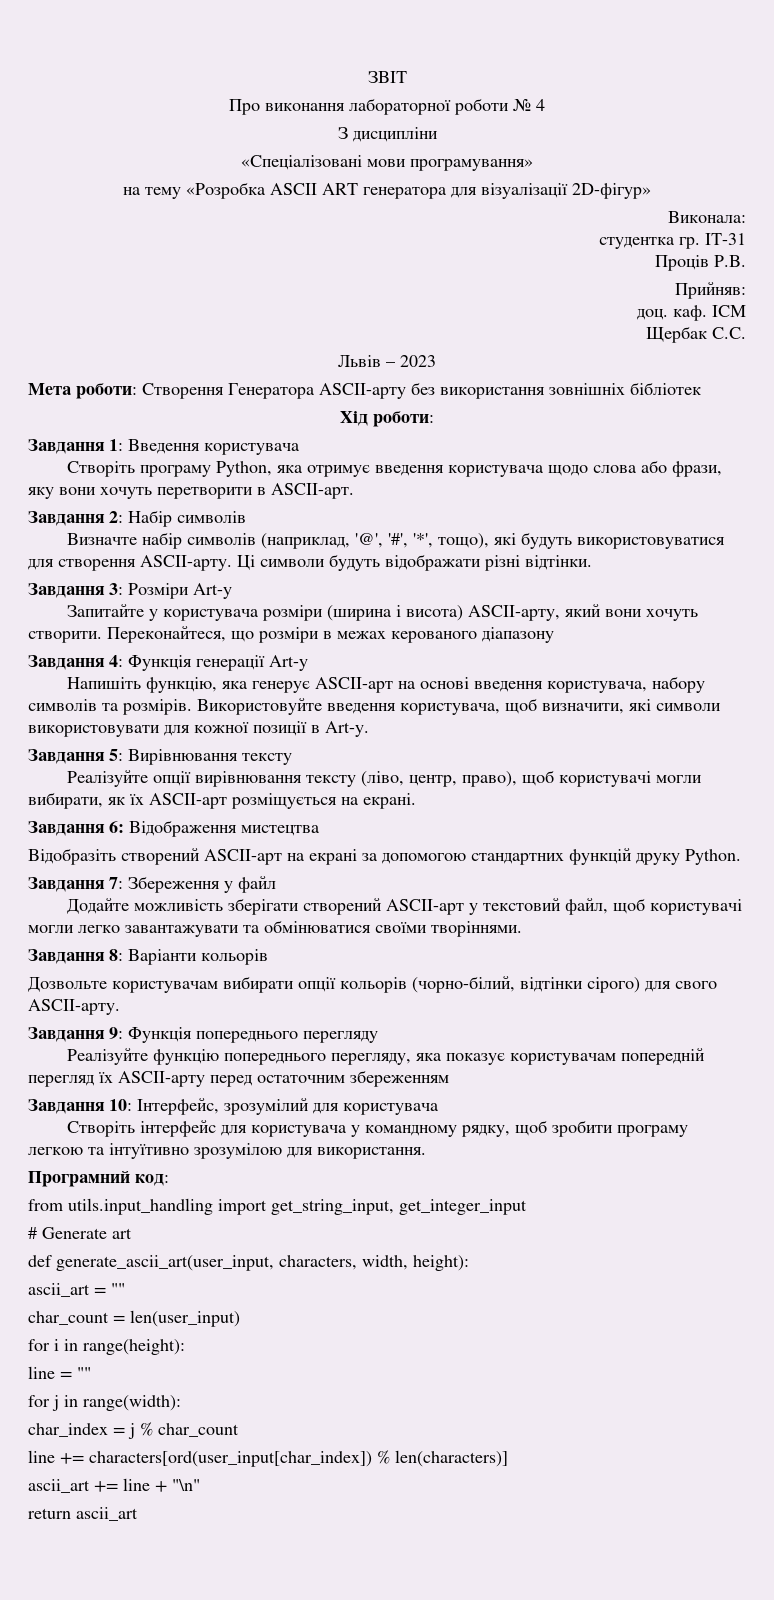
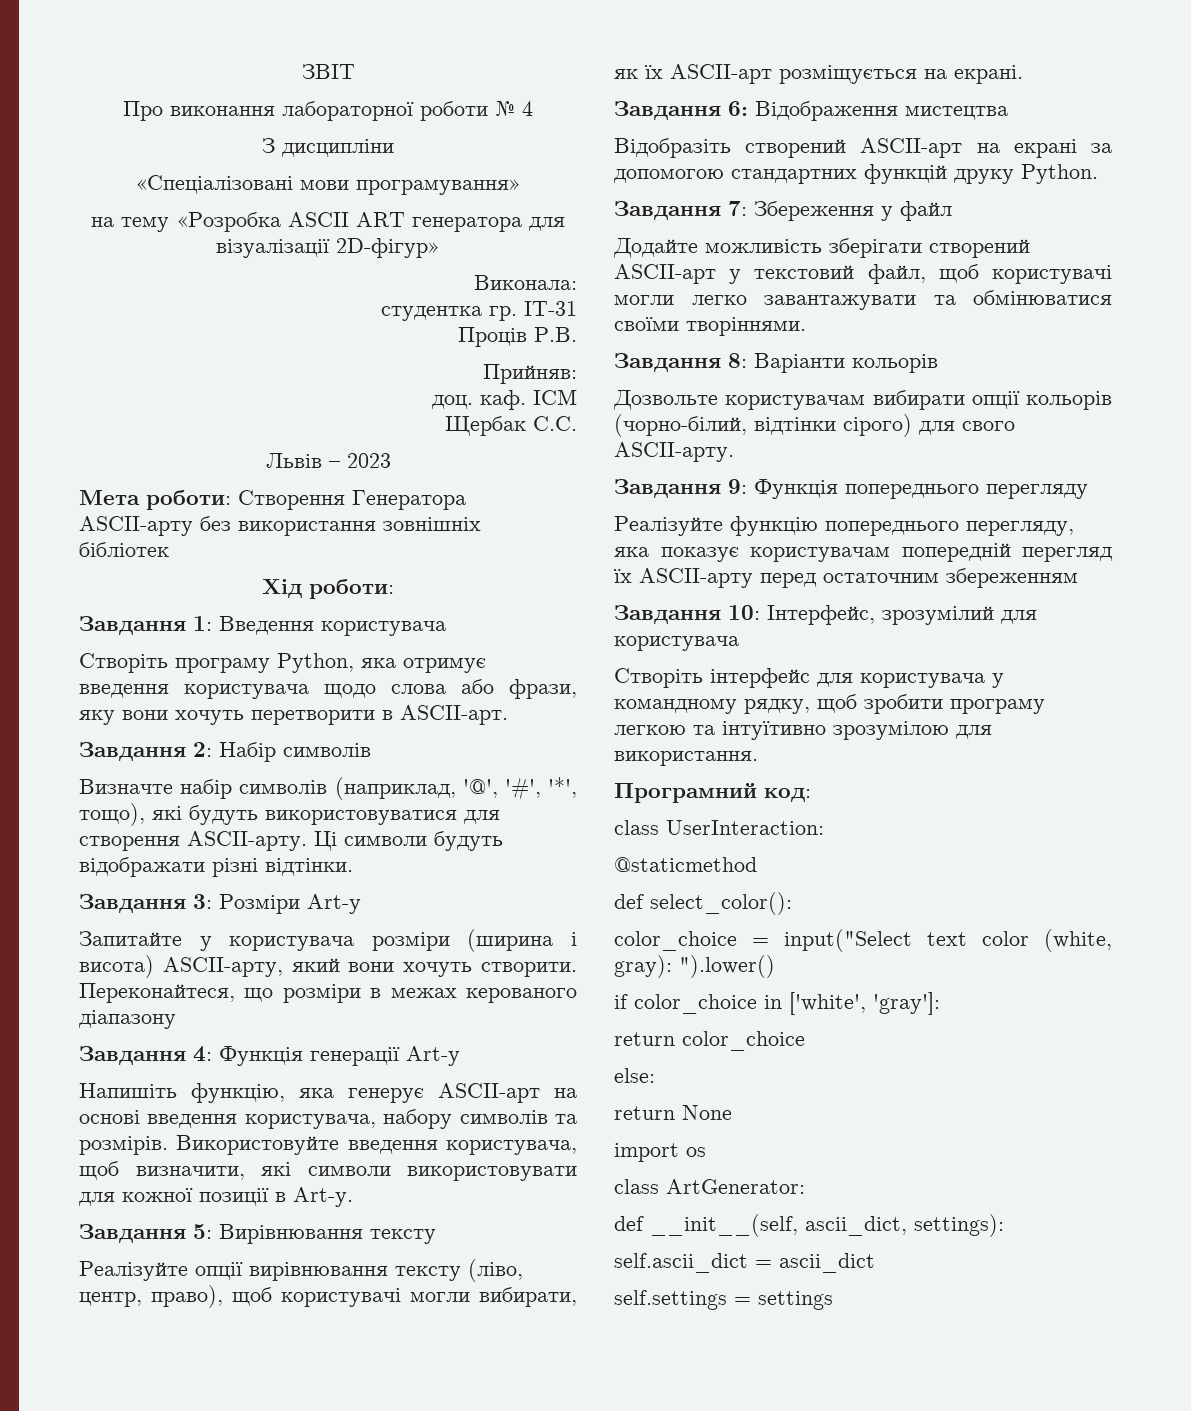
[28,1198,527,1215] [28,1227,132,1239] [28,1255,469,1271] [28,1283,125,1297] [28,1310,240,1327] [28,1339,185,1355] [28,1366,91,1379] [28,1395,181,1411] [28,1422,239,1439] [28,1450,508,1467] [28,1478,200,1493] [28,1507,138,1521] from utils.input_handling import get_string_input, get_integer_input // # Generate art // def generate_ascii_art(user_input, characters, width, height): // ascii_art = "" // char_count = len(user_input) // for i in range(height): // line = "" // for j in range(width): // char_index = j % char_count // line += characters[ord(user_input[char_index]) % len(characters)] // ascii_art += line + "\n" // return ascii_art -> [614,820,824,835] [614,857,757,872] [614,892,792,915] [614,929,1112,952] [614,955,775,978] [614,992,940,1015] [614,1031,805,1051] [614,1068,655,1083] [614,1105,732,1120] [614,1143,706,1162] [614,1179,805,1194] [614,1214,1004,1237] [614,1253,875,1273] [614,1290,833,1310] class UserInteraction: // @staticmethod // def select_color(): // color_choice = input("Select text color (white, gray): ").lower() // if color_choice in ['white', 'gray']: // return color_choice // else: // return None // import os // class ArtGenerator: // def __init__(self, ascii_dict, settings): // self.ascii_dict = ascii_dict // self.settings = settings

